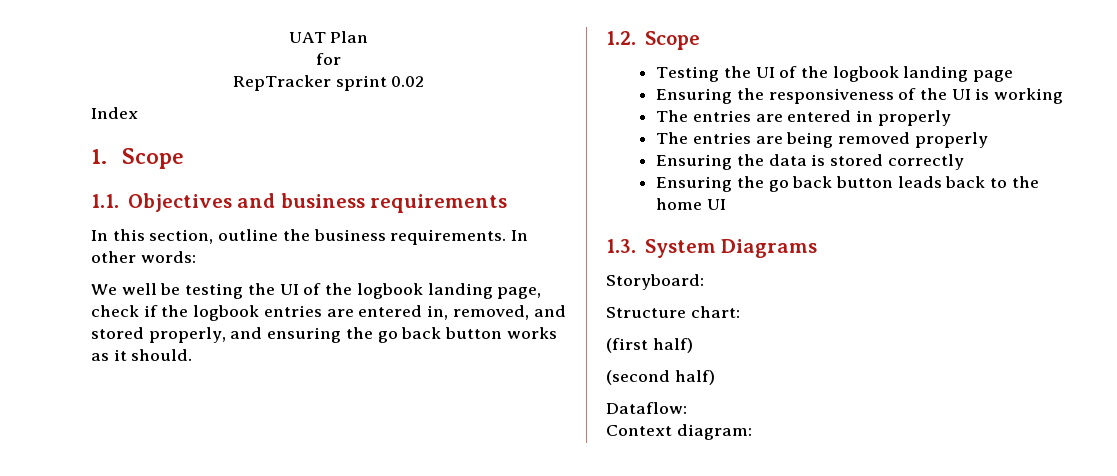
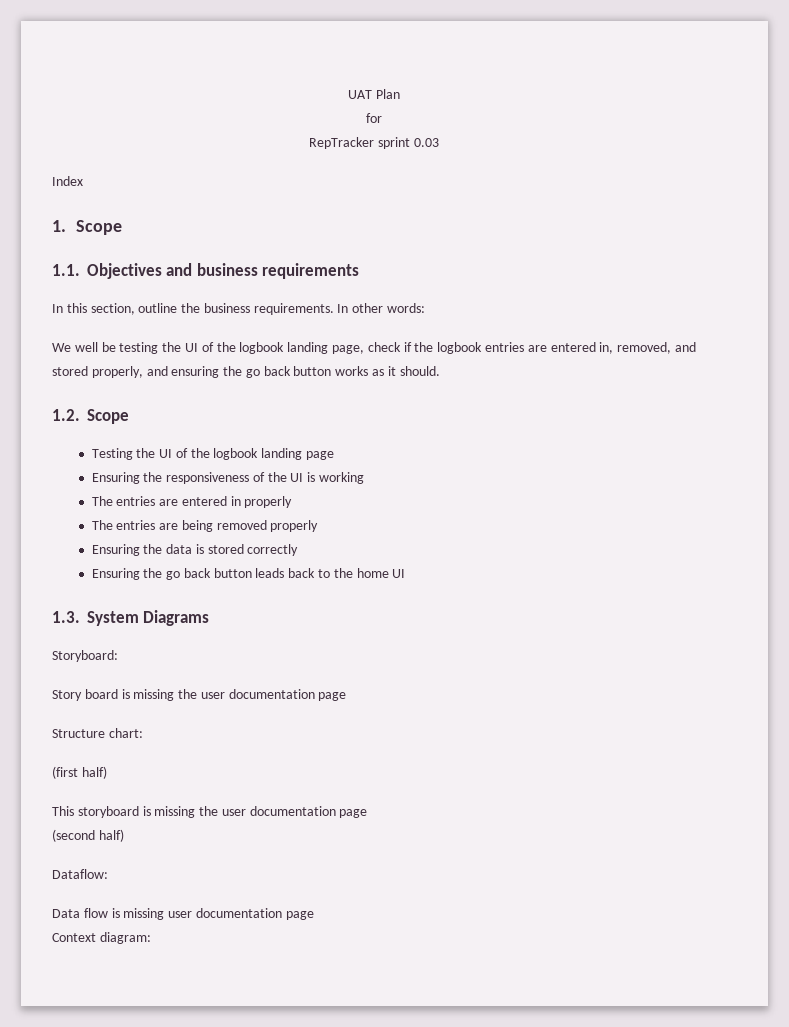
[391,76,425,87] 0.02 -> [413,138,439,147] 0.03
[606,306,740,318] [606,338,693,353] [606,370,715,385] [606,402,687,414] Structure chart: // (first half) // (second half) // Dataflow: -> [52,689,347,701] [52,728,143,738] [52,766,107,779] [52,806,368,818] [52,829,124,842] [52,869,108,879] [52,908,314,920] Story board is missing the user documentation page // Structure chart: // (first half) // This storyboard is missing the user documentation page // (second half) // Dataflow: // Data flow is missing user documentation page

